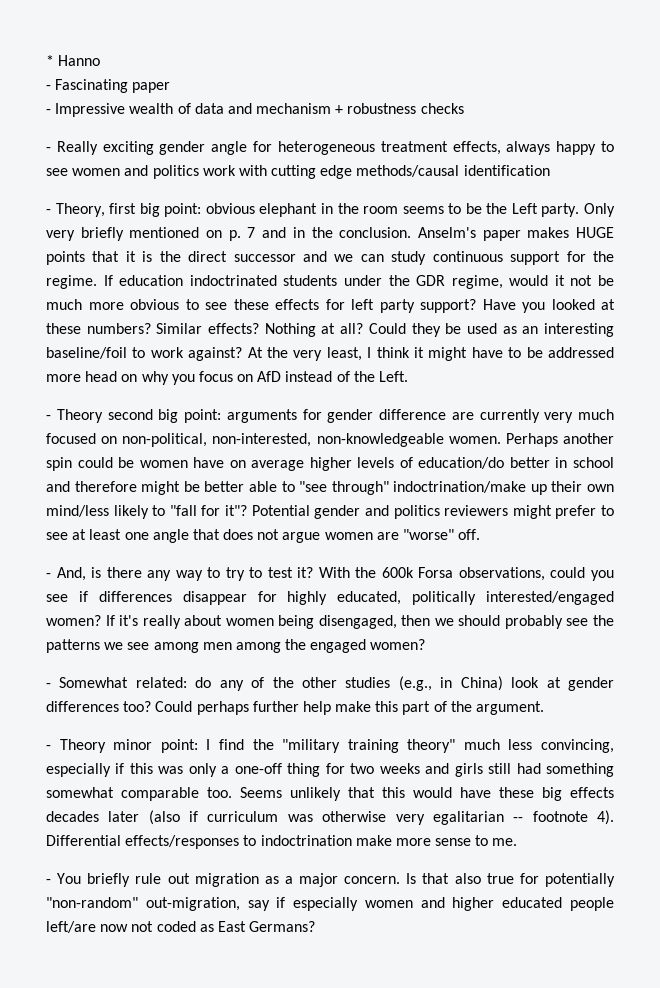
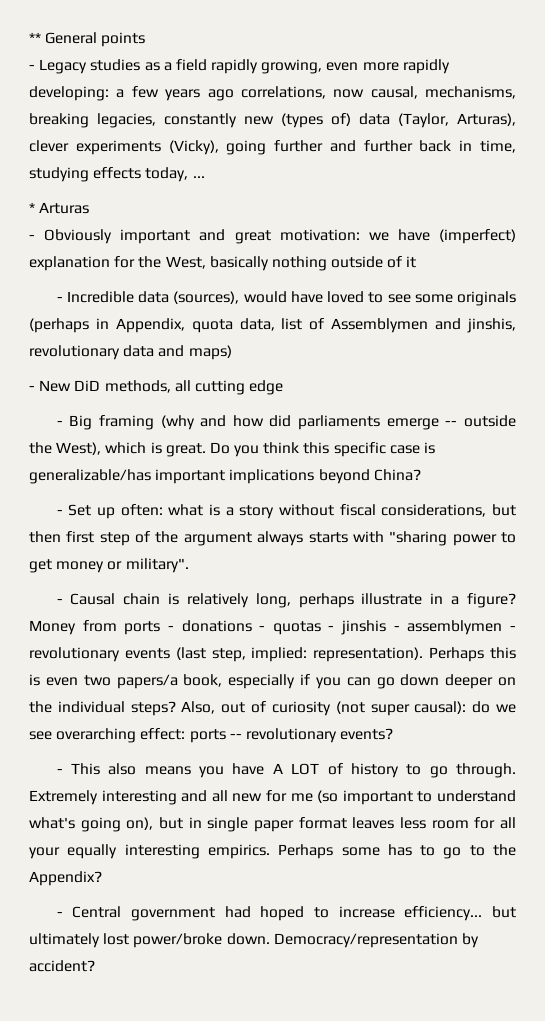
[46,55,101,66] [46,79,171,93] [46,103,464,117] [46,141,614,155] [46,165,267,179] * Hanno // - Fascinating paper // - Impressive wealth of data and mechanism + robustness checks // - Really exciting gender angle for heterogeneous treatment effects, always happy to see women and politics work with -> [29,32,146,47] [29,59,450,74] [29,86,516,101] [29,113,516,128] [29,140,516,155] [29,167,205,182] [29,202,90,214] [29,229,516,244] [29,256,417,271] [56,291,516,306] [29,318,517,333] [29,345,232,360] [29,380,191,393] ** General points // - Legacy studies as a field rapidly growing, even more rapidly developing: a few years ago correlations, now causal, mechanisms, breaking legacies, constantly new (types of) data (Taylor, Arturas), clever experiments (Vicky), going further and further back in time, studying effects today, ... // * Arturas // - Obviously important and great motivation: we have (imperfect) explanation for the West, basically nothing outside of it // - Incredible data (sources), would have loved to see some originals (perhaps in Appendix, quota data, list of Assemblymen and jinshis, revolutionary data and maps) // - New DiD methods, all
[356,165,550,177] [46,203,615,217] [46,227,615,241] [46,251,615,265] [46,275,614,289] [46,299,615,313] [46,323,614,337] [46,347,614,361] [46,371,409,385] [46,409,614,423] [46,433,614,447] [46,457,615,471] [46,481,614,495] [46,505,615,519] [46,529,481,543] [46,567,614,581] [46,591,614,605] [46,615,615,629] [46,639,426,653] [46,676,615,691] [46,701,545,715] [46,739,614,753] [46,763,615,777] [46,787,614,801] [46,810,615,825] [46,835,518,849] [46,873,615,887] [46,897,614,911] [46,921,316,933] methods/causal identification // - Theory, first big point: obvious elephant in the room seems to be the Left party. Only very briefly mentioned on p. 7 and in the conclusion. Anselm's paper makes HUGE points that it is the direct successor and we can study continuous support for the regime. If education indoctrinated students under the GDR regime, would it not be much more obvious to see these effects for left party support? Have you looked at these numbers? Similar effects? Nothing at all? Could they be used as an interesting baseline/foil to work against? At the very least, I think it might have to be addressed more head on why you focus on AfD instead of the Left. // - Theory second big point: arguments for gender difference are currently very much focused on non-political, non-interested, non-knowledgeable women. Perhaps another spin could be women have on average higher levels of education/do better in school and therefore might be better able to "see through" indoctrination/make up their own mind/less likely to "fall for it"? Potential gender and politics reviewers might prefer to see at least one angle that does not argue women are "worse" off. // - And, is there any way to try to test it? With the 600k Forsa observations, could you see if differences disappear for highly educated, politically interested/engaged women? If it's really about women being disengaged, then we should probably see the patterns we see among men among the engaged women? // - Somewhat related: do any of the other studies (e.g., in China) look at gender differences too? Could perhaps further help make this part of the argument. // - Theory minor point: I find the "military training theory" much less convincing, especially if this was only a one-off thing for two weeks and girls still had something somewhat comparable too. Seems unlikely that this would have these big effects decades later (also if curriculum was otherwise very egalitarian -- footnote 4). Differential effects/responses to indoctrination make more sense to me. // - You briefly rule out migration as a major concern. Is that also true for potentially "non-random" out-migration, say if especially women and higher educated people left/are now not coded as East Germans? -> [56,415,516,430] [29,442,436,457] [29,469,421,484] [56,504,516,519] [29,531,516,546] [29,558,189,573] [56,593,516,608] [29,620,516,635] [29,647,516,662] [29,674,516,689] [29,701,516,716] [29,728,394,743] [56,763,517,778] [29,790,517,805] [29,817,517,832] [29,844,516,859] [29,871,102,886] [56,906,516,921] [29,933,479,948] [29,960,95,972] // - Big framing (why and how did parliaments emerge -- outside the West), which is great. Do you think this specific case is generalizable/has important implications beyond China? // - Set up often: what is a story without fiscal considerations, but then first step of the argument always starts with "sharing power to get money or military". // - Causal chain is relatively long, perhaps illustrate in a figure? Money from ports - donations - quotas - jinshis - assemblymen - revolutionary events (last step, implied: representation). Perhaps this is even two papers/a book, especially if you can go down deeper on the individual steps? Also, out of curiosity (not super causal): do we see overarching effect: ports -- revolutionary events? // - This also means you have A LOT of history to go through. Extremely interesting and all new for me (so important to understand what's going on), but in single paper format leaves less room for all your equally interesting empirics. Perhaps some has to go to the Appendix? // - Central government had hoped to increase efficiency... but ultimately lost power/broke down. Democracy/representation by accident?

